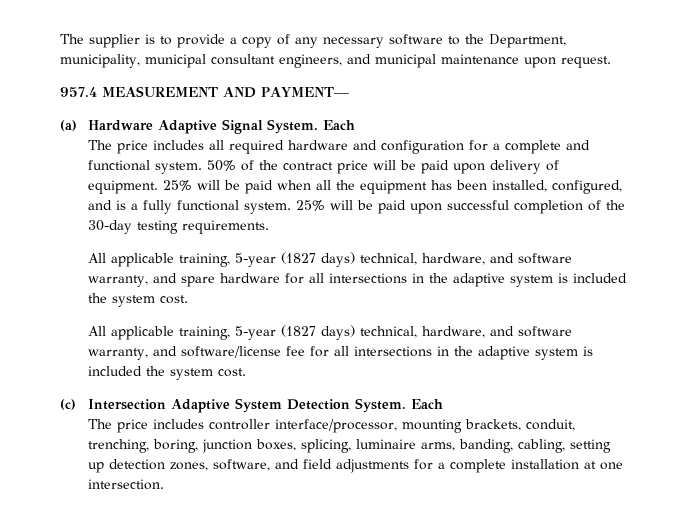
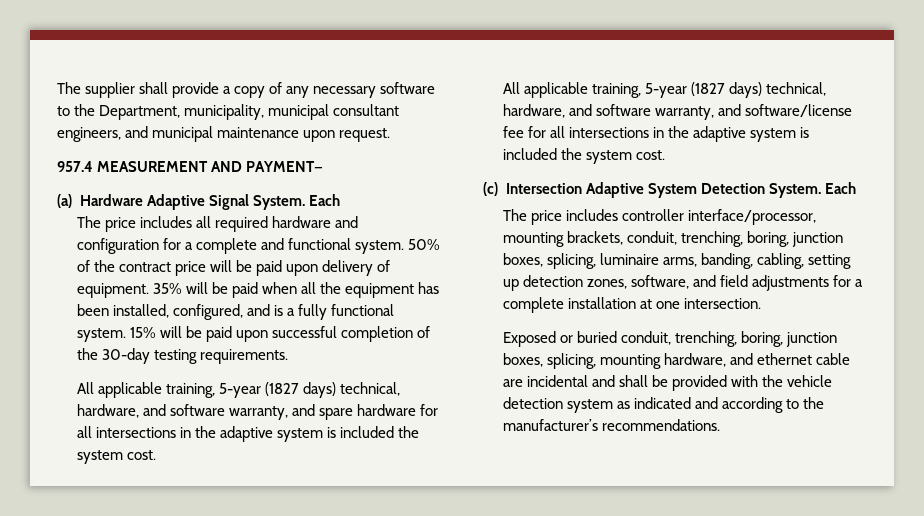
[145,34,172,45] is to -> [139,82,169,94] shall
[162,180,192,191] 25% -> [153,283,183,294] 35%
[295,200,325,211] 25% -> [130,327,157,338] 15%
(164, 484) none -> [502,331,838,347] [502,353,851,369] [502,375,833,391] [502,397,825,413] [502,419,721,431] // Exposed or buried conduit, trenching, boring, junction boxes, splicing, mounting hardware, and ethernet cable are incidental and shall be provided with the vehicle detection system as indicated and according to the manufacturer’s recommendations.

